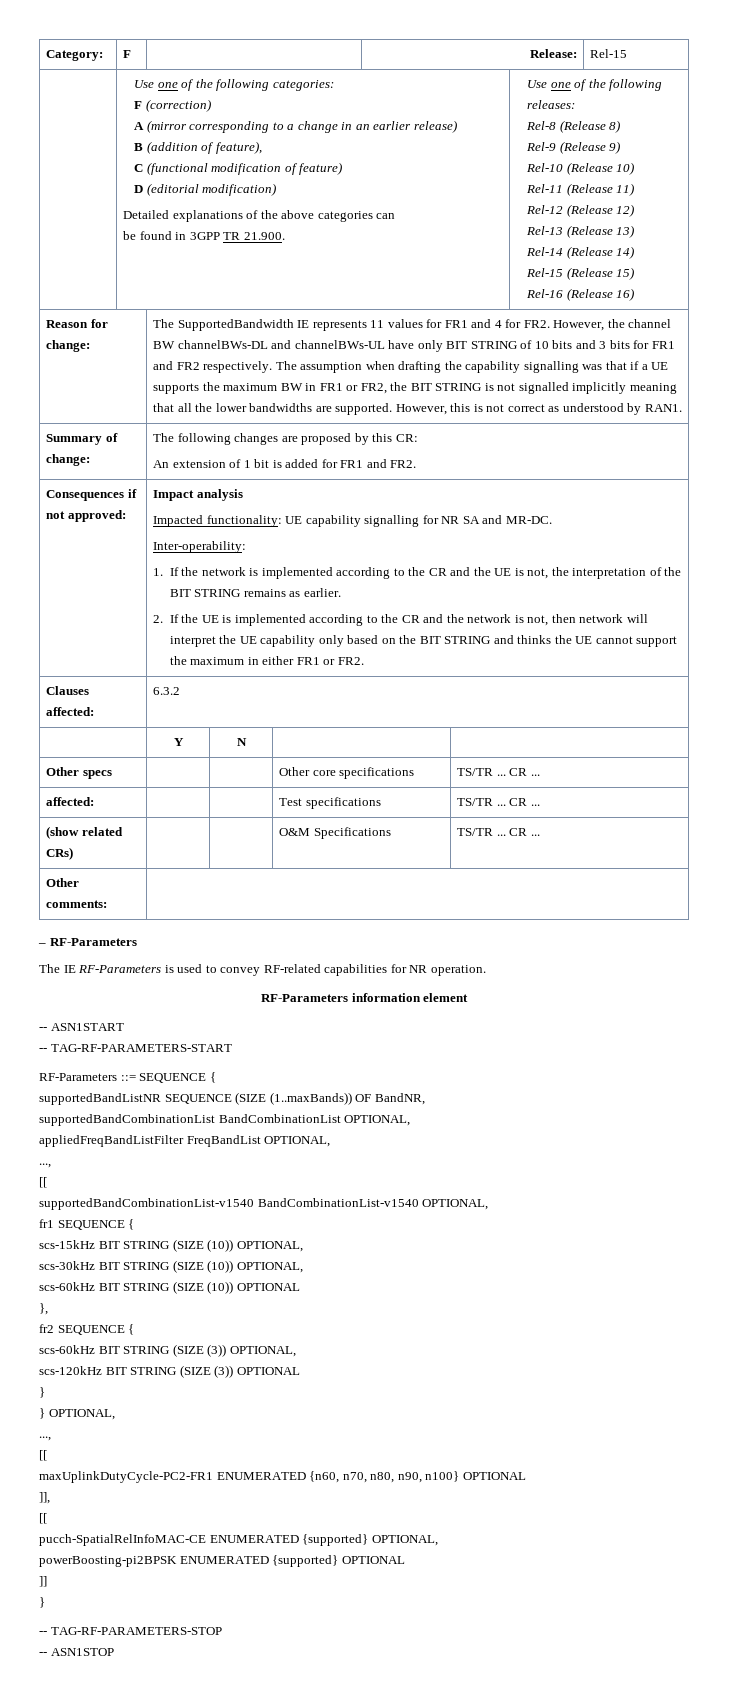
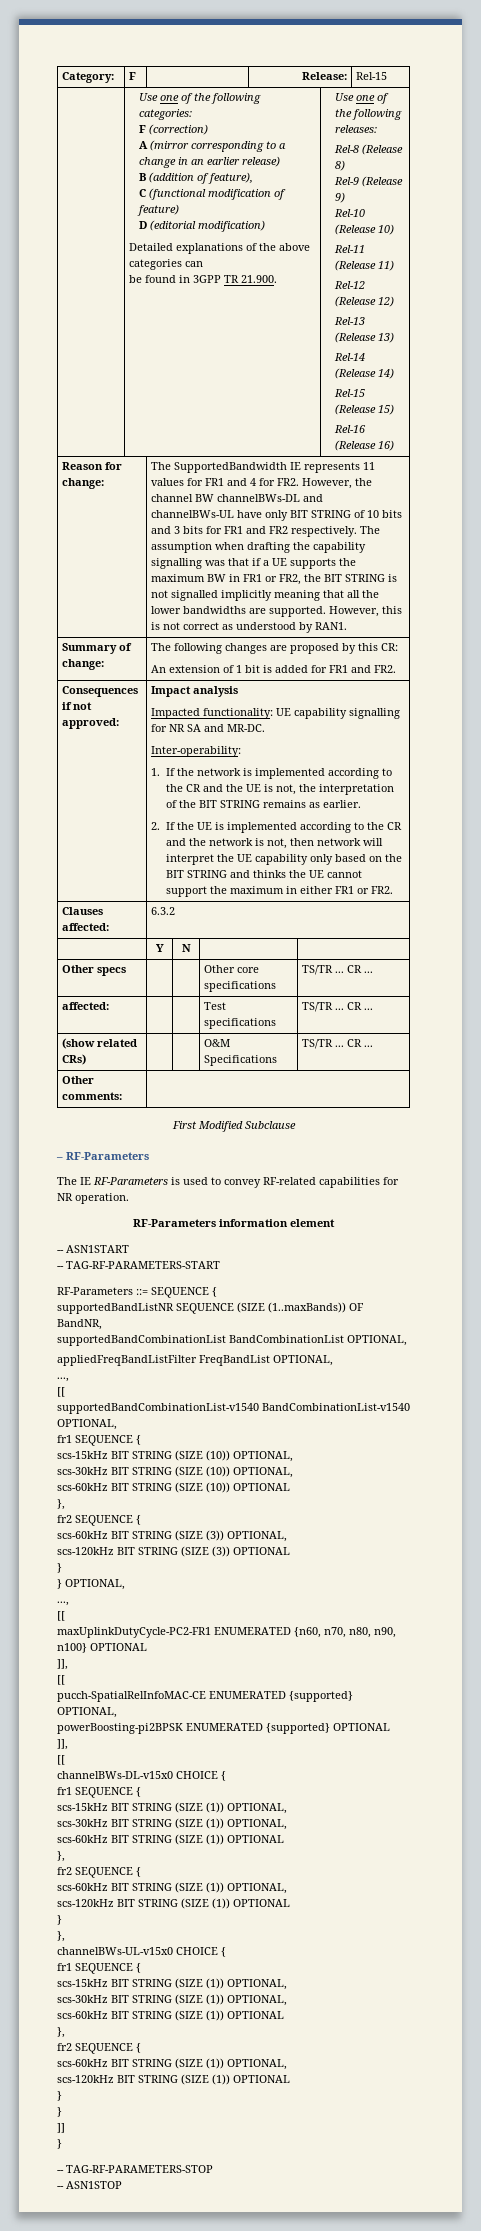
(108, 904) none -> [171,1121,296,1132] // First Modified Subclause
(405, 1560) none -> [57,1739,68,1750] [57,1755,65,1765] [57,1771,226,1781] [57,1787,141,1798] [57,1802,287,1814] [57,1818,287,1830] [57,1834,284,1845] [57,1851,65,1862] [57,1867,141,1878] [57,1882,287,1894] [57,1898,290,1909] [57,1915,62,1925] [57,1931,65,1942] [57,1947,226,1957] [57,1963,141,1974] [57,1978,287,1990] [57,1994,287,2006] [57,2010,284,2021] [57,2027,65,2038] [57,2043,141,2054] [57,2058,287,2070] [57,2074,290,2085] [57,2091,62,2101] [57,2107,62,2117] // ]], // [[ // channelBWs-DL-v15x0 CHOICE { // fr1 SEQUENCE { // scs-15kHz BIT STRING (SIZE (1)) OPTIONAL, // scs-30kHz BIT STRING (SIZE (1)) OPTIONAL, // scs-60kHz BIT STRING (SIZE (1)) OPTIONAL // }, // fr2 SEQUENCE { // scs-60kHz BIT STRING (SIZE (1)) OPTIONAL, // scs-120kHz BIT STRING (SIZE (1)) OPTIONAL // } // }, // channelBWs-UL-v15x0 CHOICE { // fr1 SEQUENCE { // scs-15kHz BIT STRING (SIZE (1)) OPTIONAL, // scs-30kHz BIT STRING (SIZE (1)) OPTIONAL, // scs-60kHz BIT STRING (SIZE (1)) OPTIONAL // }, // fr2 SEQUENCE { // scs-60kHz BIT STRING (SIZE (1)) OPTIONAL, // scs-120kHz BIT STRING (SIZE (1)) OPTIONAL // } // }

